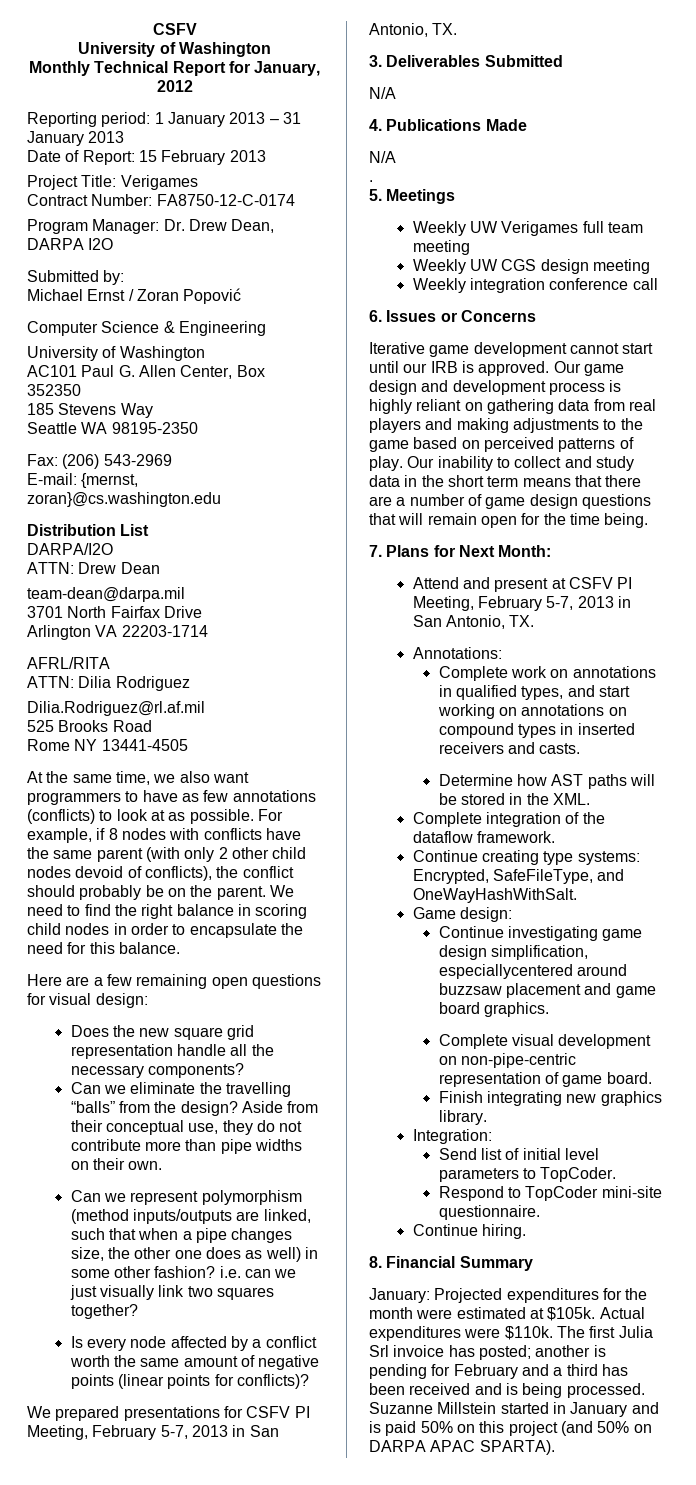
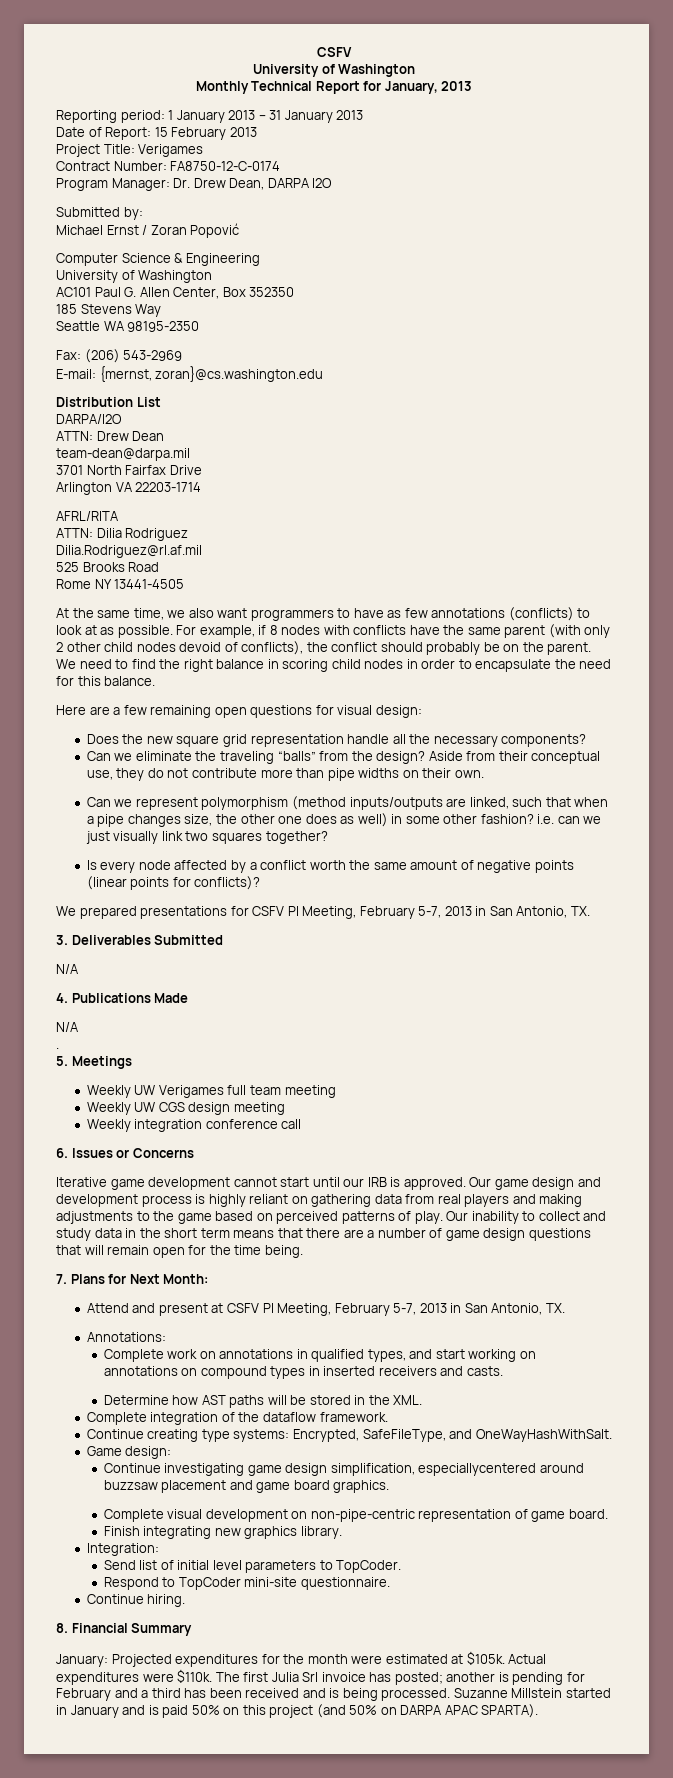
[156,80,193,92] 2012 -> [441,81,473,91] 2013
[225,1082,291,1097] travelling -> [219,751,274,764] traveling

